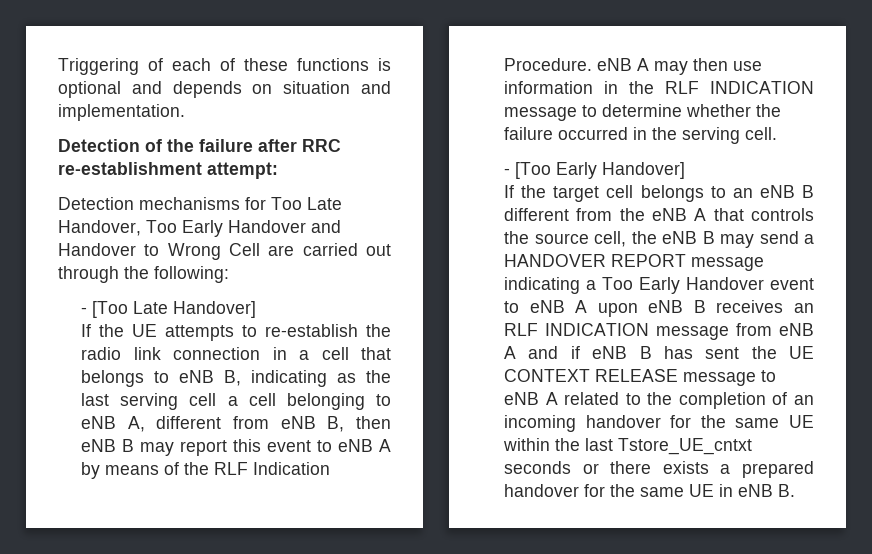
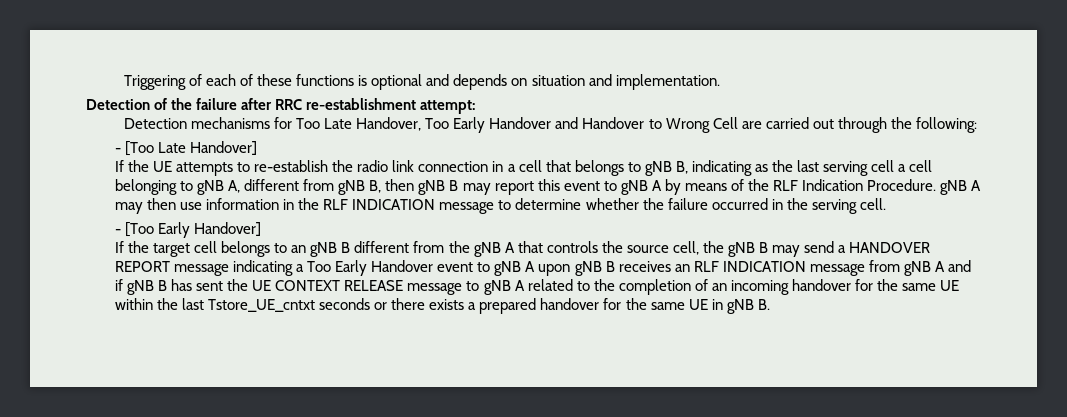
[179,370,215,383] eNB -> [644,161,672,176] gNB
[81,416,117,429] eNB -> [197,180,225,195] gNB
[280,416,316,429] eNB -> [338,180,366,195] gNB
[81,439,117,452] eNB -> [418,180,446,195] gNB
[338,439,374,452] eNB -> [620,180,648,195] gNB
[597,58,633,71] eNB -> [940,180,968,195] gNB
[759,185,795,198] eNB -> [310,242,338,257] gNB
[652,208,688,221] eNB -> [473,242,501,257] gNB
[662,231,698,244] eNB -> [727,242,755,257] gNB
[529,300,565,313] eNB -> [494,261,522,276] gNB
[648,300,684,313] eNB -> [574,261,602,276] gNB
[779,323,814,336] eNB -> [903,261,931,276] gNB
[592,346,628,359] eNB -> [126,280,154,295] gNB
[504,392,540,405] eNB -> [483,280,511,295] gNB
[738,484,774,497] eNB -> [726,299,754,314] gNB

